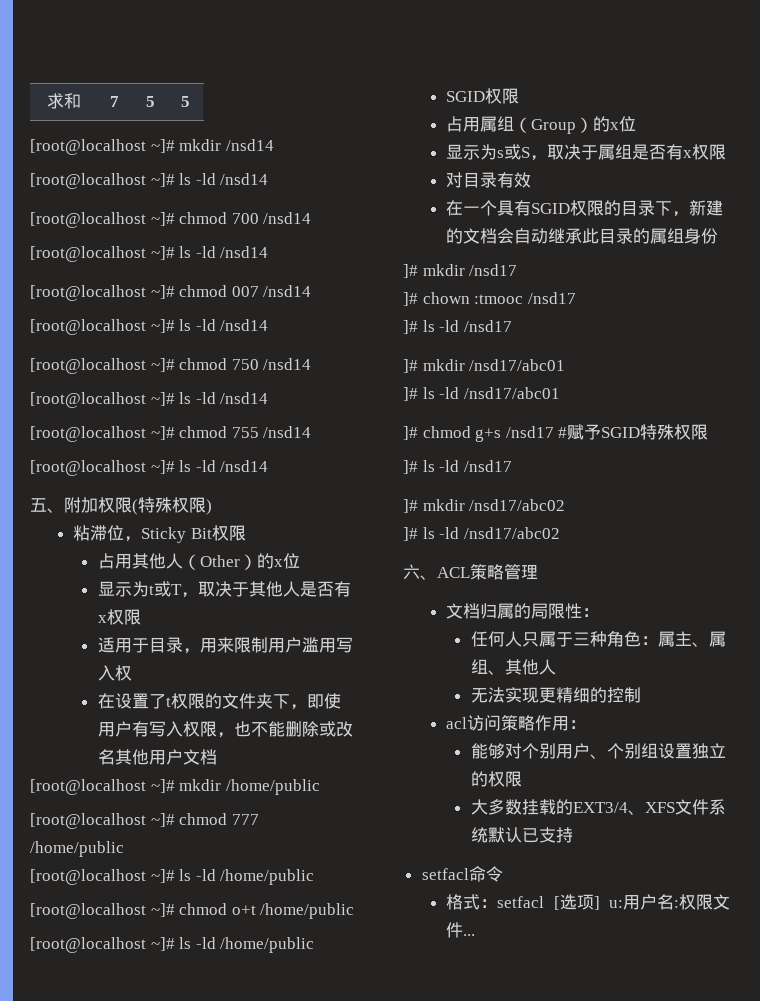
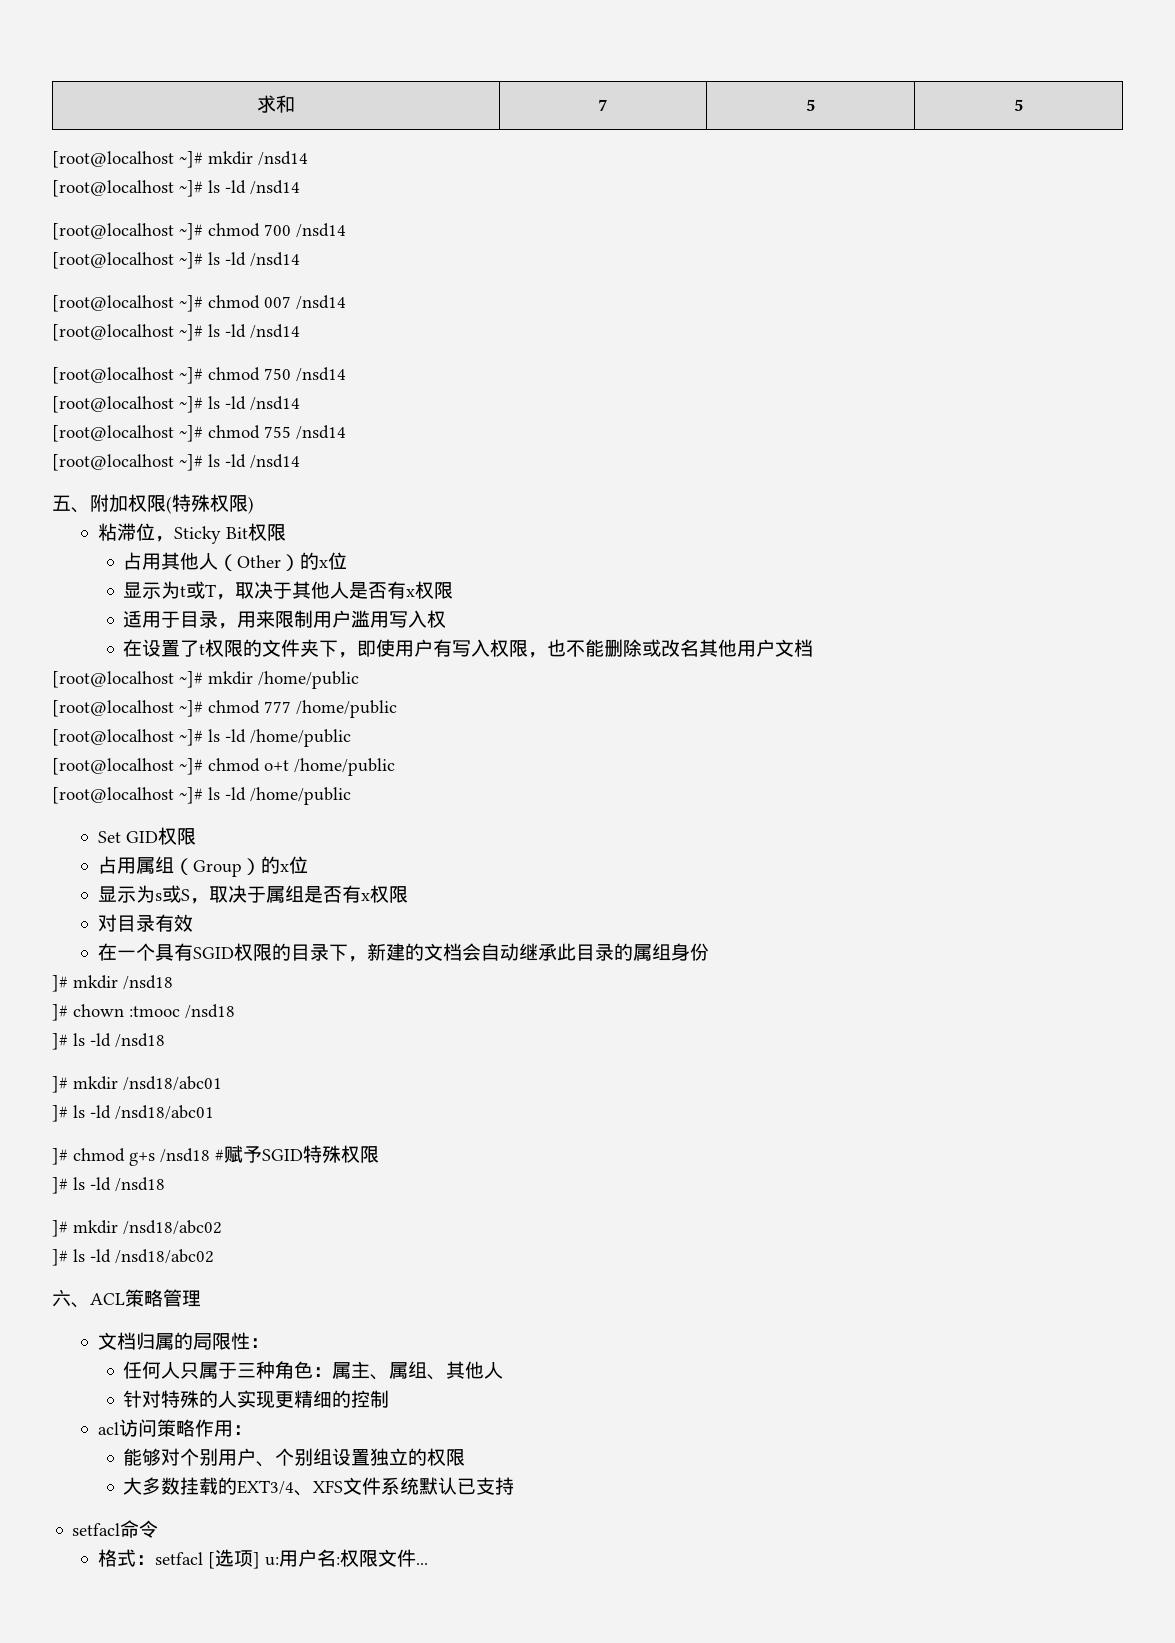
[446,91,486,102] SGID -> [97,831,158,843] Set GID
[469,264,518,276] /nsd17 -> [123,975,173,990] /nsd18
[527,292,576,304] [403,320,512,334] [403,359,566,373] [403,387,560,401] /nsd17 // ]# ls -ld /nsd17 // ]# mkdir /nsd17/abc01 // ]# ls -ld /nsd17/abc01 -> [185,1004,235,1019] [52,1033,165,1050] [52,1076,222,1093] [52,1105,214,1122] /nsd18 // ]# ls -ld /nsd18 // ]# mkdir /nsd18/abc01 // ]# ls -ld /nsd18/abc01
[505,426,554,438] /nsd17 -> [160,1148,210,1163] /nsd18
[463,460,512,472] [403,499,566,513] [403,527,560,541] /nsd17 // ]# mkdir /nsd17/abc02 // ]# ls -ld /nsd17/abc02 -> [115,1177,165,1192] [52,1220,222,1237] [52,1249,214,1266] /nsd18 // ]# mkdir /nsd18/abc02 // ]# ls -ld /nsd18/abc02
[470,687,505,703] 无法 -> [123,1390,238,1408] 针对特殊的人

